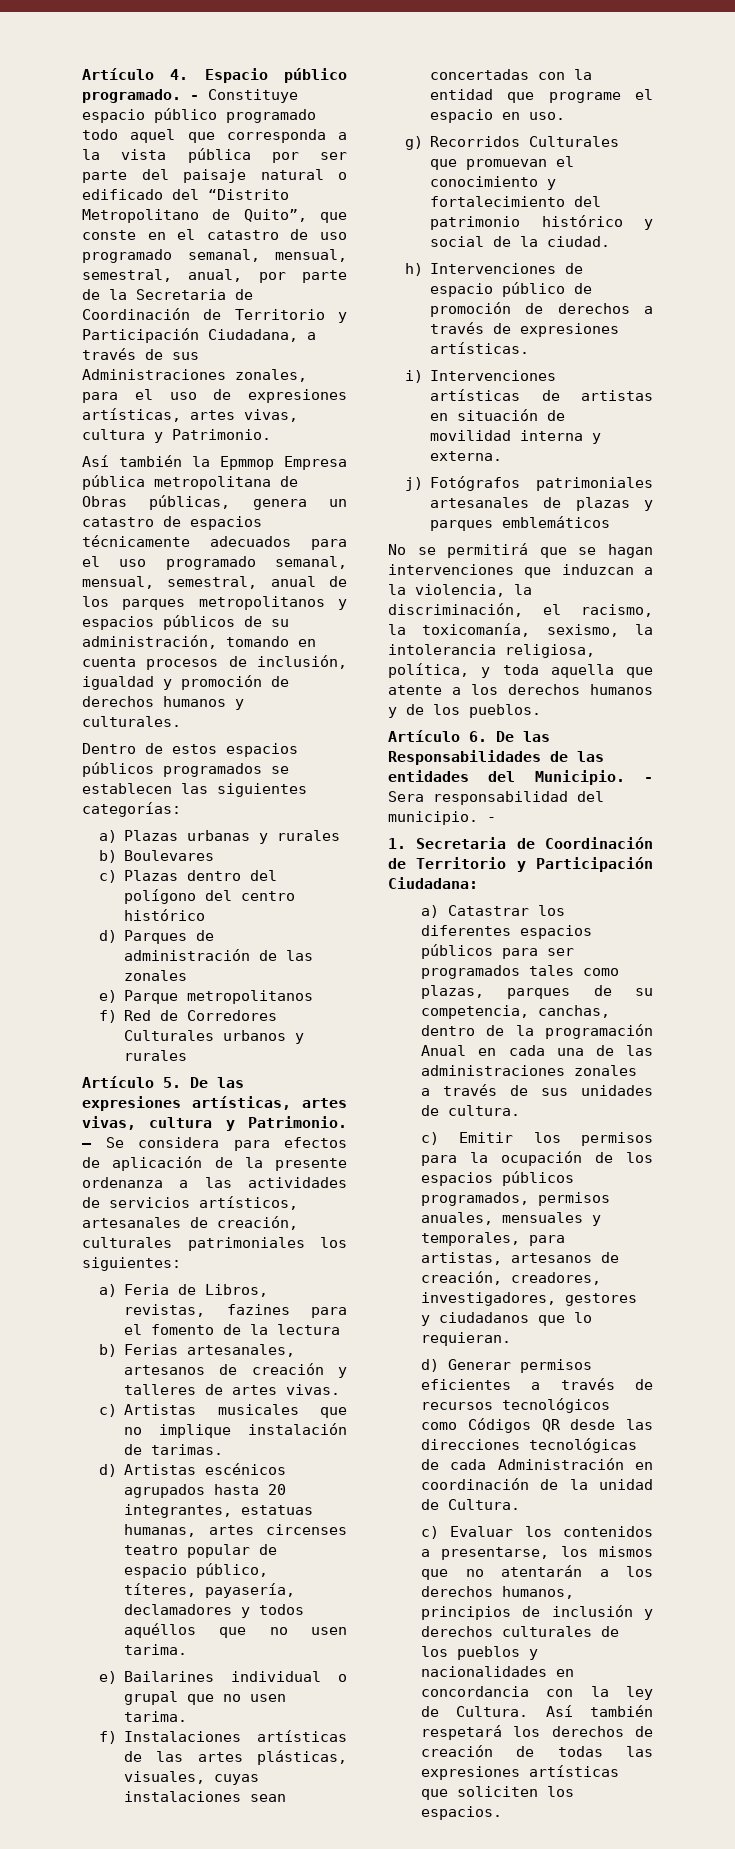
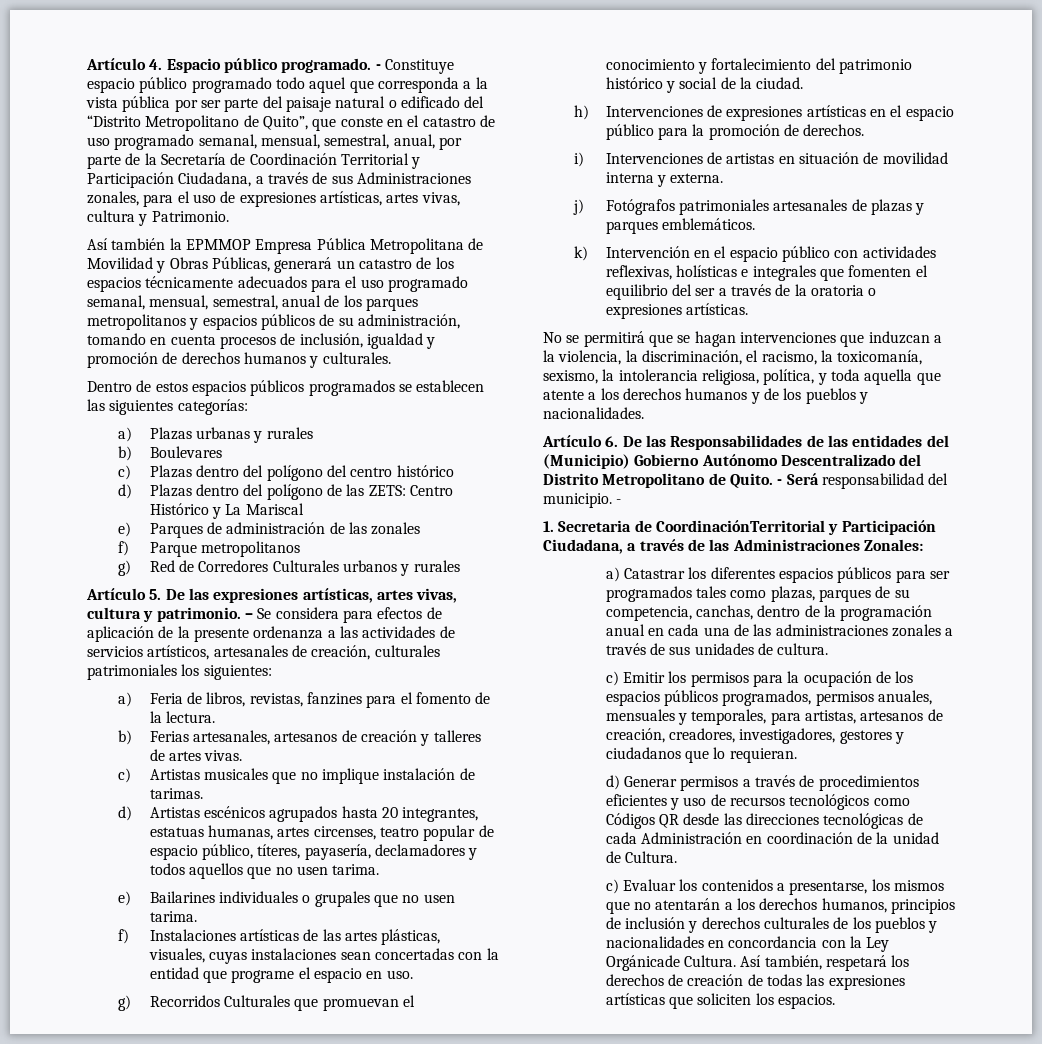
[136,289,253,300] [82,308,325,320] Secretaria de Coordinación de Territorio -> [160,153,409,165] Secretaría de Coordinación Territorial
[220,456,347,470] [82,475,298,490] [82,495,307,510] Epmmop Empresa pública metropolitana de Obras públicas, genera -> [185,238,484,254] [87,257,333,273] EPMMOP Empresa Pública Metropolitana de Movilidad y Obras Públicas, generará
(181, 521) none -> [435,257,454,269] los
(117, 936) none -> [149,484,453,500] [149,503,304,519] [118,522,132,537] Plazas dentro del polígono de las ZETS: Centro Histórico y La Mariscal // e)
[98,990,117,1003] e) -> [118,541,130,556] f)
[98,1010,117,1023] f) -> [118,560,132,576] g)
[248,1116,347,1128] Patrimonio. -> [156,607,241,622] patrimonio.
[205,1284,269,1297] [124,1304,290,1317] Libros, revistas, fazines -> [206,692,362,707] libros, revistas, fanzines
[277,1324,341,1335] lectura -> [166,711,216,723] lectura.
[266,1524,347,1535] circenses -> [313,826,376,840] circenses,
[124,1623,197,1638] aquéllos -> [189,863,244,879] aquellos
[231,1671,347,1682] [124,1691,179,1705] individual o grupal -> [219,891,370,907] individuales o grupales
[430,282,593,297] [430,302,653,317] [430,322,620,337] [430,342,530,354] espacio público de promoción de derechos a través de expresiones artísticas. -> [726,105,954,121] [605,124,865,140] expresiones artísticas en el espacio público para la promoción de derechos.
[430,389,521,401] artísticas -> (703, 158) none
[502,516,611,528] emblemáticos -> [662,218,756,230] [574,246,936,262] [605,265,928,281] [605,284,877,300] [605,303,749,319] emblemáticos. // k) Intervención en el espacio público con actividades reflexivas, holísticas e integrales que fomenten el equilibrio del ser a través de la oratoria o expresiones artísticas.
[469,704,541,718] pueblos. -> [805,388,868,404] [543,407,644,419] pueblos y nacionalidades.
[534,770,653,785] [388,791,424,802] Municipio. - Sera -> [543,454,922,469] [543,473,819,488] (Municipio) Gobierno Autónomo Descentralizado del Distrito Metropolitano de Quito. - Será
[545,837,653,849] [388,857,653,872] [388,877,478,889] Coordinación de Territorio y Participación Ciudadana: -> [655,520,936,535] [543,539,923,554] CoordinaciónTerritorial y Participación Ciudadana, a través de las Administraciones Zonales:
[421,1045,467,1056] Anual -> [605,624,645,636] anual
[421,1378,653,1390] eficientes a través de -> [742,775,919,791] [605,794,726,810] a través de procedimientos eficientes y uso de
[626,1686,653,1700] [421,1706,440,1717] ley de -> [866,937,890,952] [605,955,680,971] Ley Orgánicade
[590,1705,653,1717] también -> [764,955,822,970] también,

